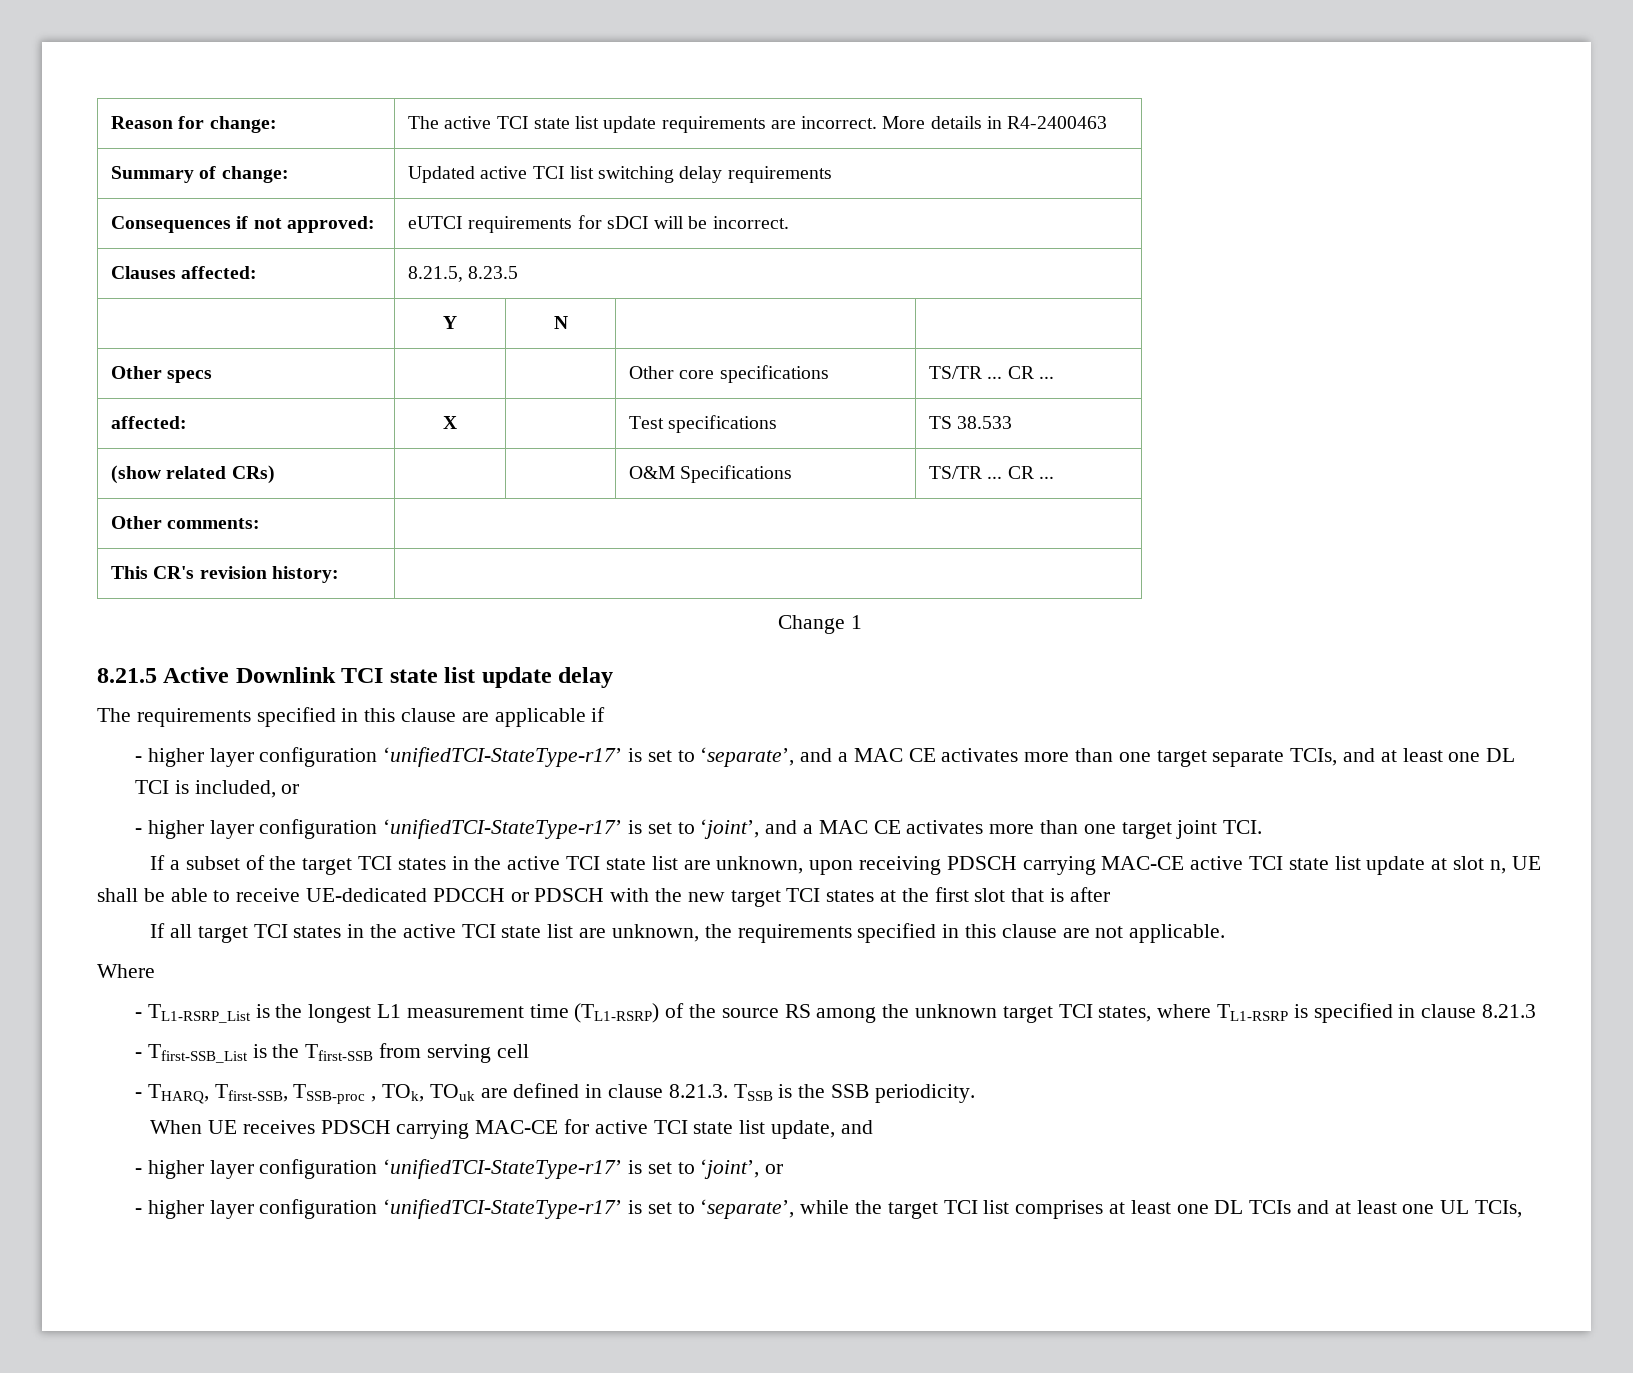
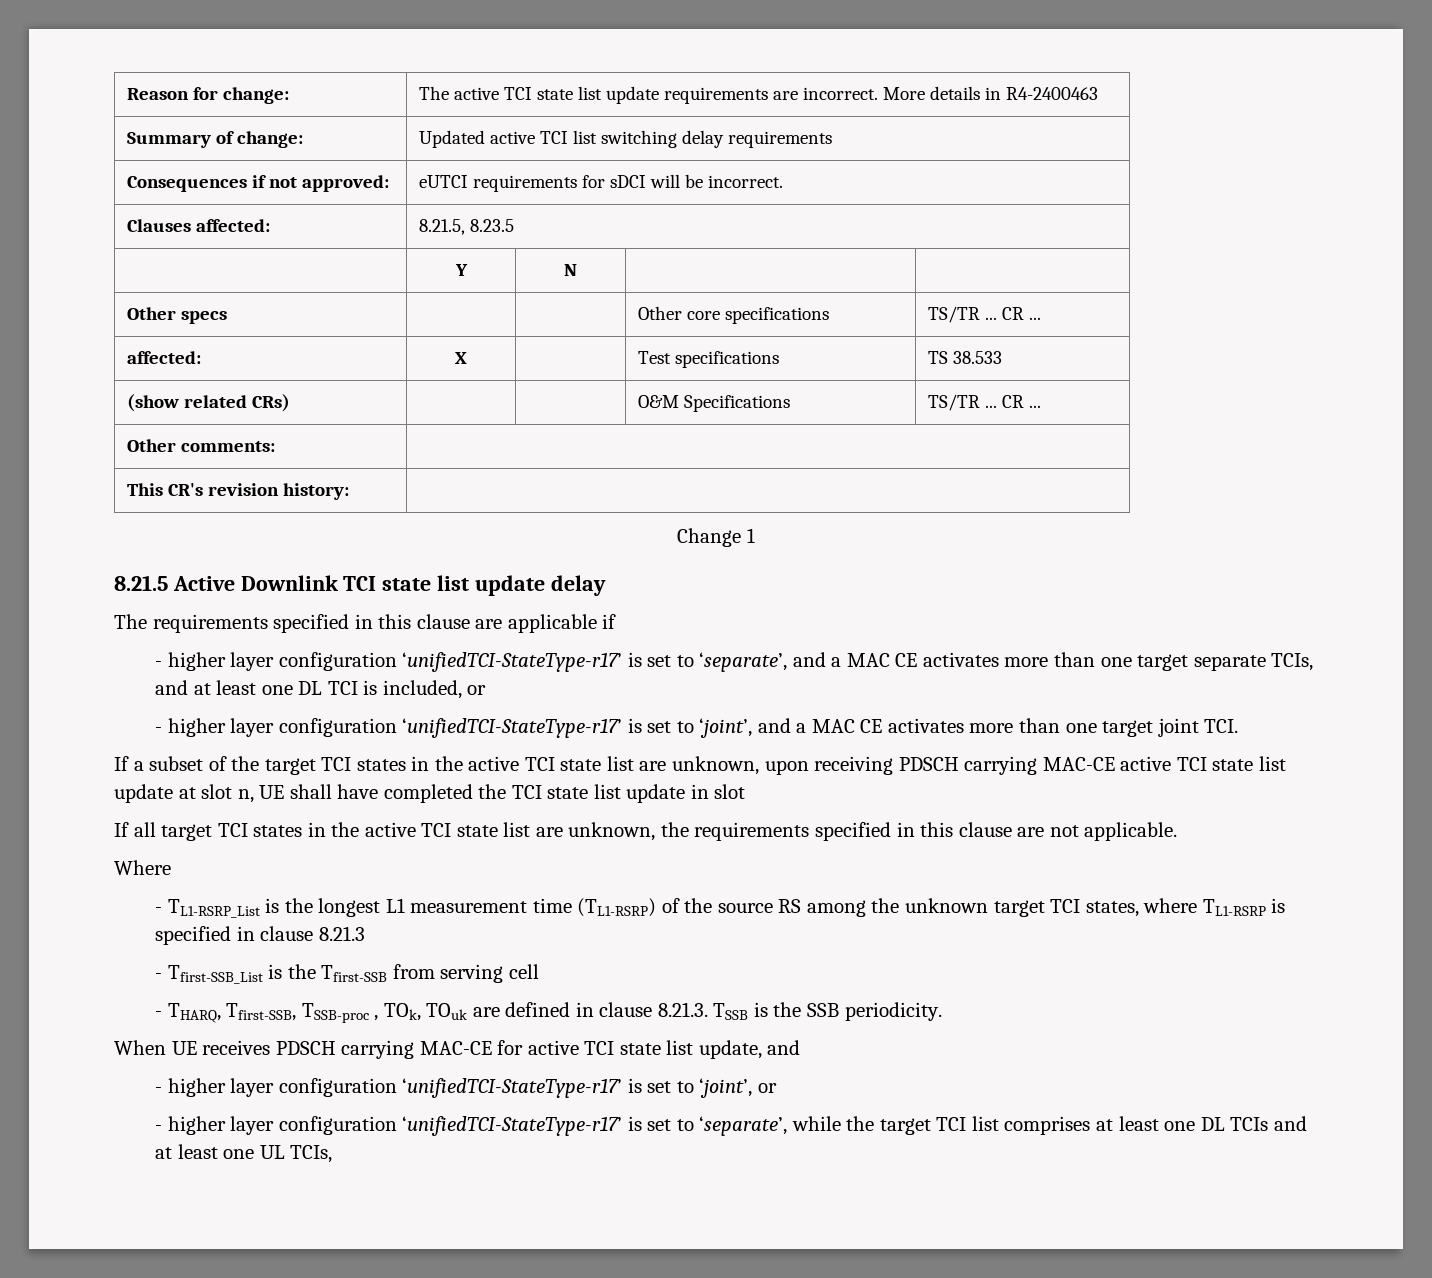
[143,887,1110,907] be able to receive UE-dedicated PDCCH or PDSCH with the new target TCI states at the first slot that is after -> [337,784,746,803] have completed the TCI state list update in slot

